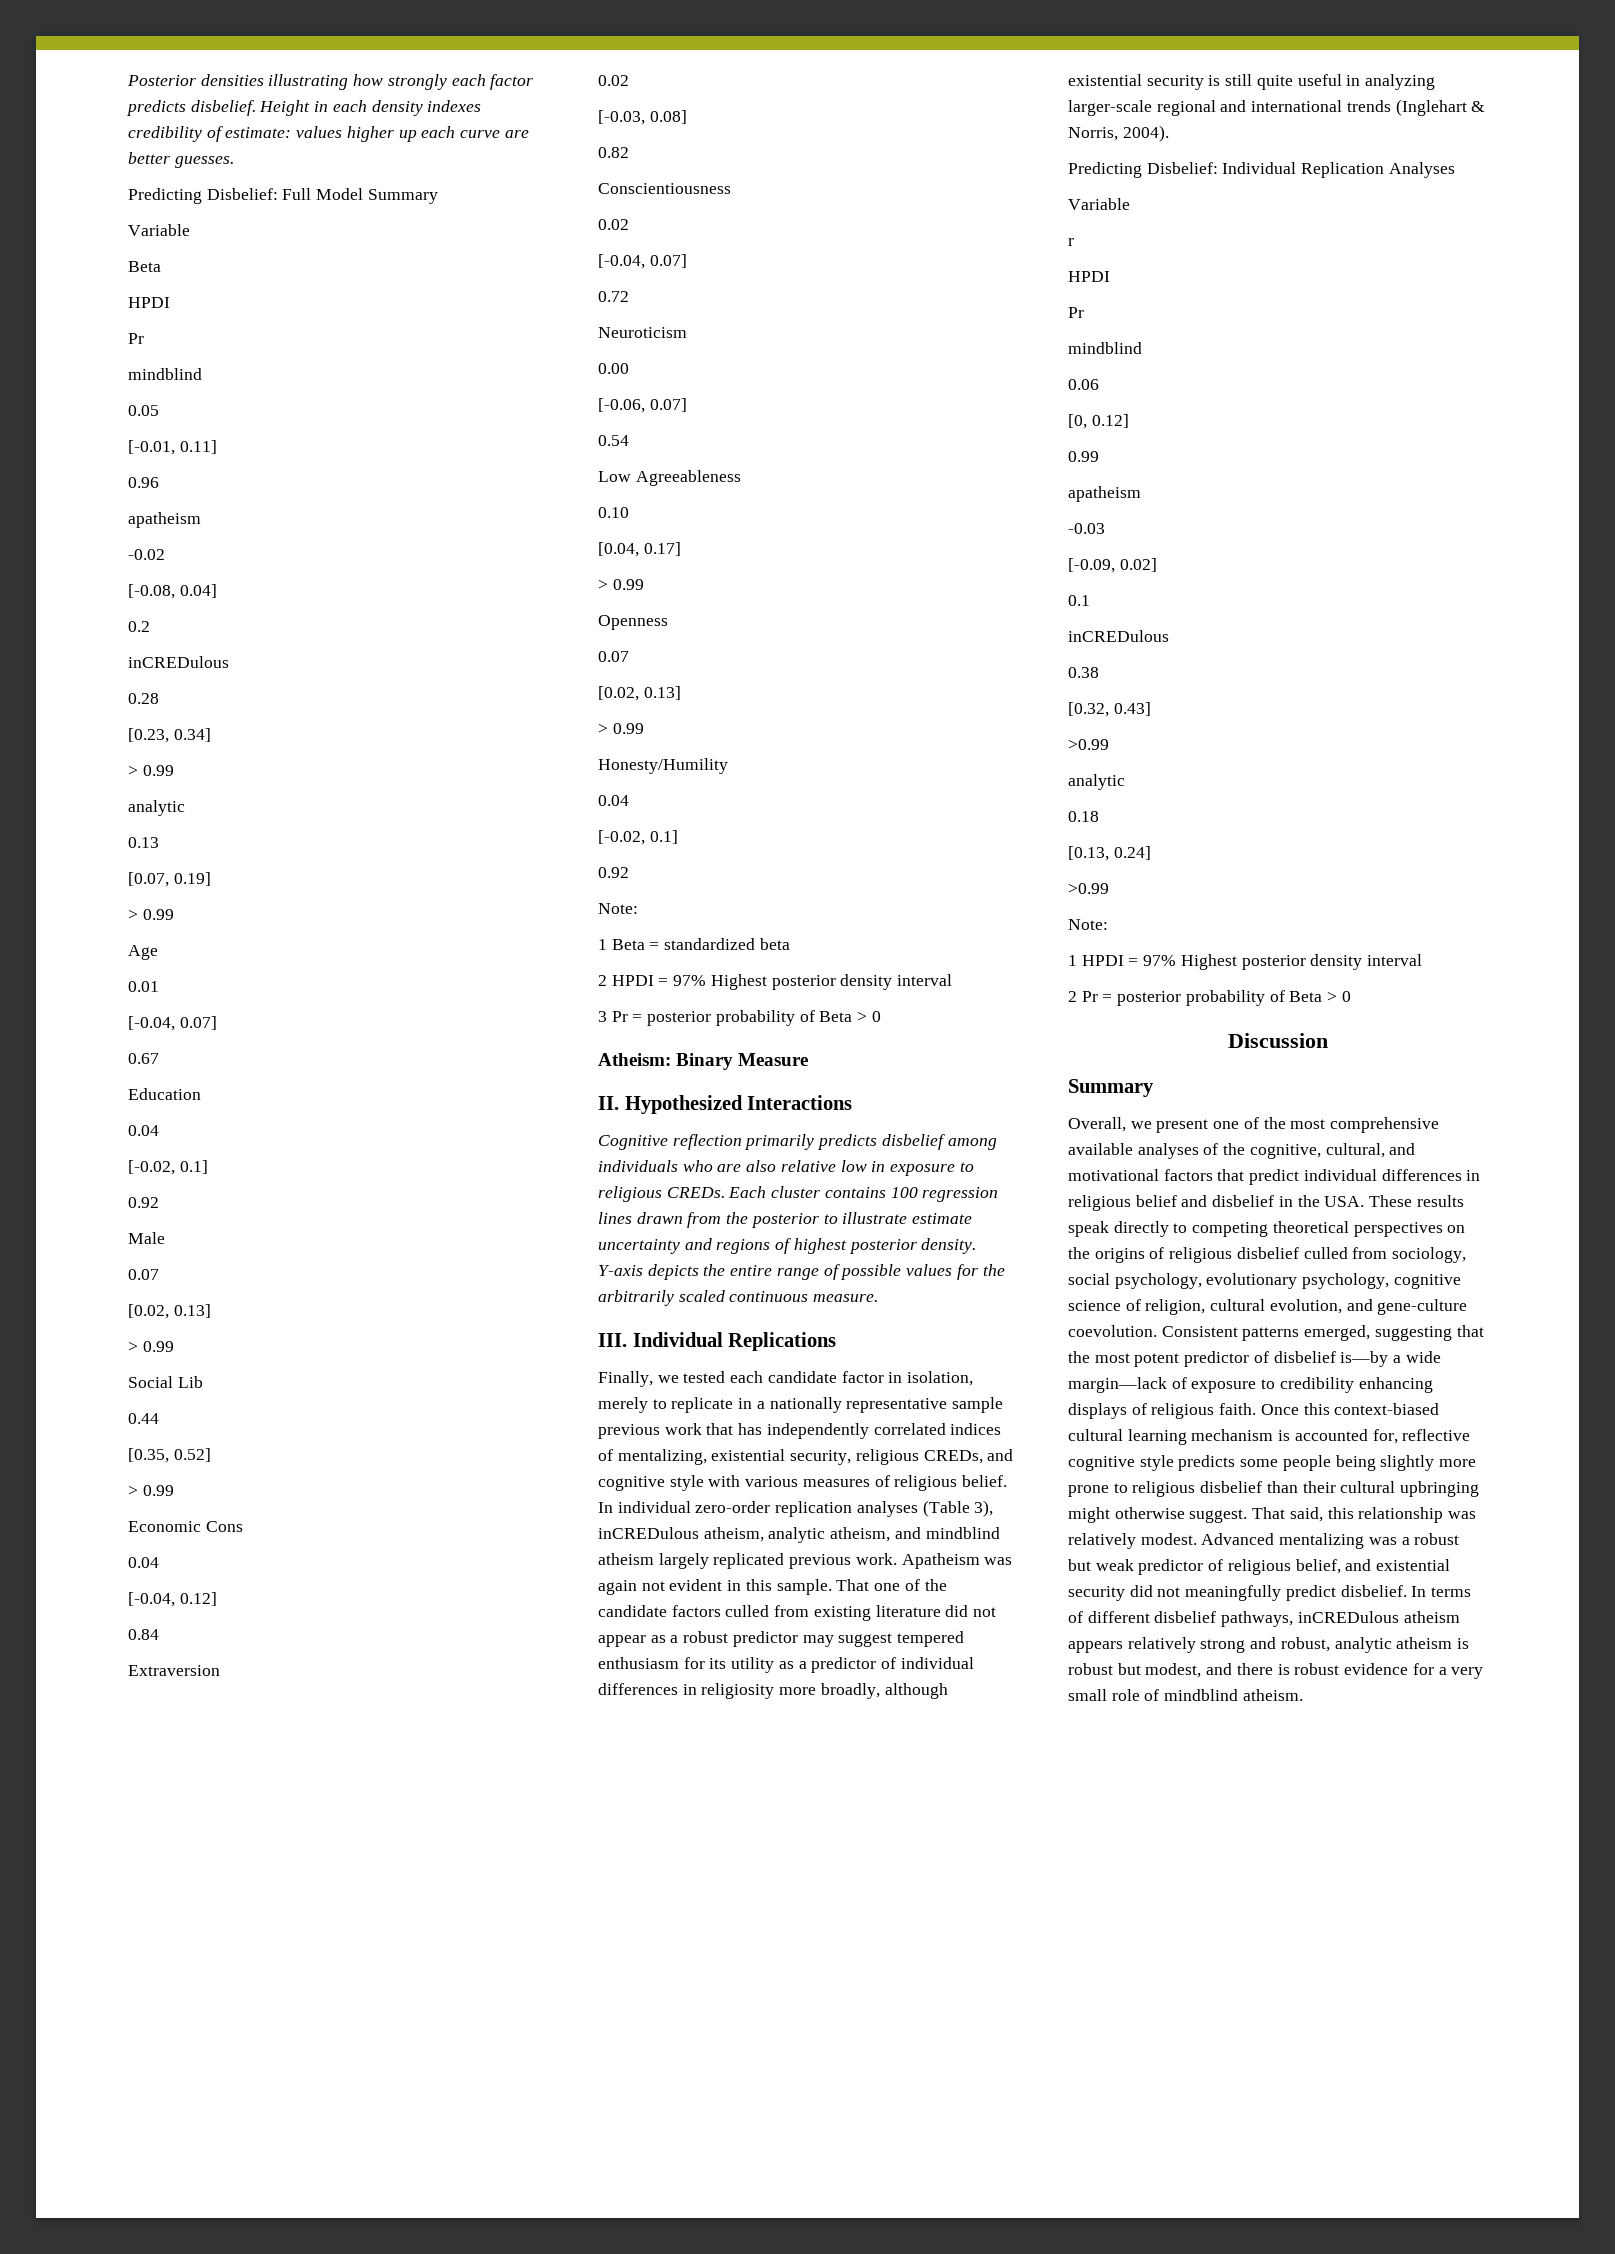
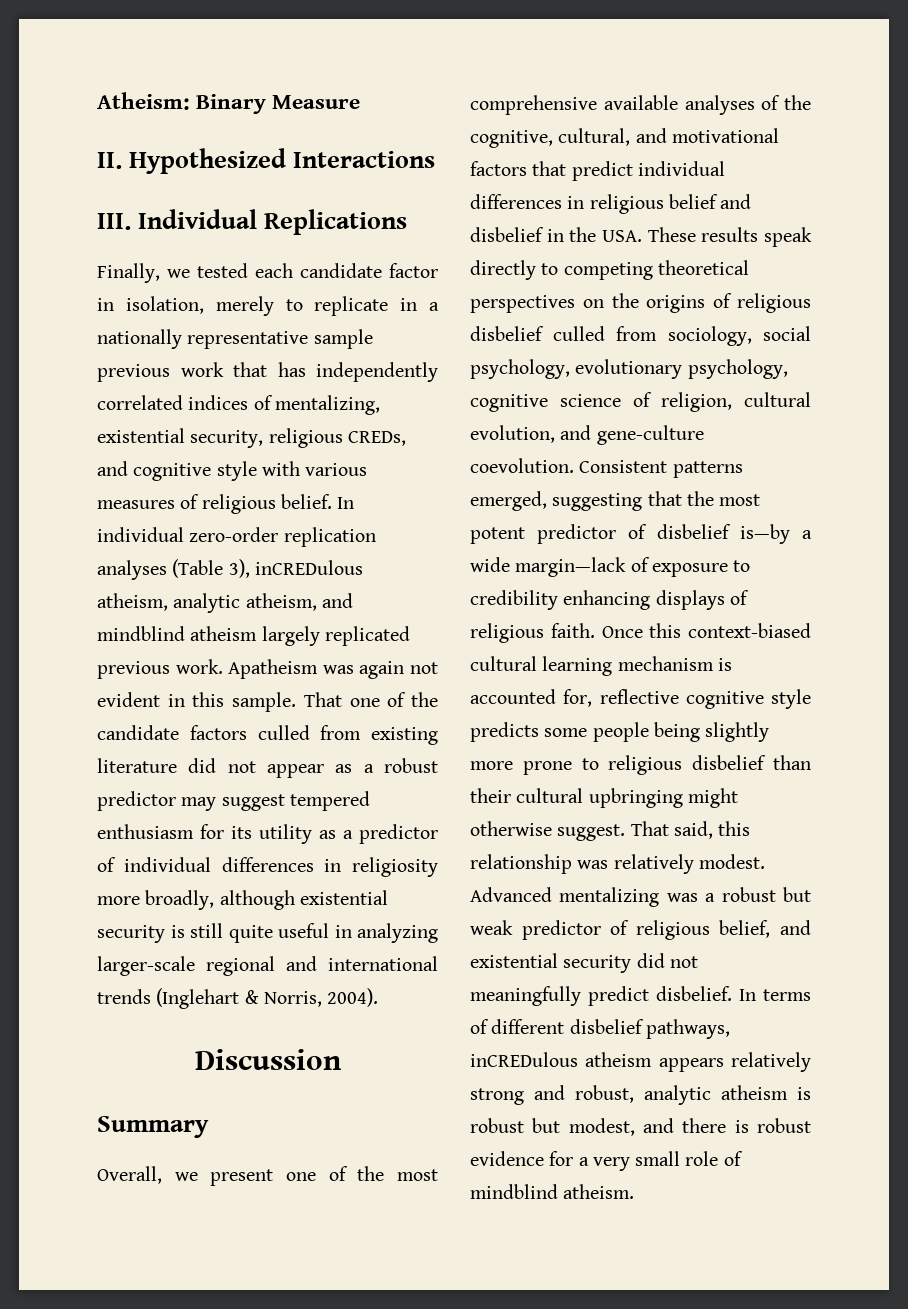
[127,74,534,90] [126,100,482,116] [128,126,529,142] [128,152,234,168] [128,188,438,204] [128,224,190,236] [128,261,161,272] [128,297,170,308] [128,333,144,344] [128,368,202,380] [128,405,159,416] [128,440,217,455] [128,477,159,488] [128,512,201,528] [128,549,165,560] [128,584,217,599] [128,621,150,632] [128,656,229,668] [128,693,159,704] [128,728,211,743] [128,765,174,776] [128,800,185,816] [128,837,159,848] [128,872,211,887] [128,909,174,920] [128,945,158,960] [128,981,159,992] [128,1016,217,1031] [128,1053,159,1064] [128,1088,201,1100] [128,1125,159,1136] [128,1160,208,1175] [128,1197,159,1208] [128,1232,165,1244] [128,1269,159,1280] [128,1304,211,1319] [128,1341,174,1352] [128,1376,203,1388] [128,1413,159,1424] [128,1448,211,1463] [128,1485,174,1496] [128,1521,243,1532] [128,1557,159,1568] [128,1592,217,1607] [128,1629,159,1640] [128,1665,220,1676] [598,75,629,86] [598,110,687,125] [598,147,629,158] [598,183,731,194] [598,219,629,230] [598,254,687,269] [598,291,629,302] [598,327,687,338] [598,363,629,374] [598,398,687,413] [598,435,629,446] [598,470,741,486] [598,507,629,518] [598,542,681,557] [598,579,644,590] [598,615,668,630] [598,651,629,662] [598,686,681,701] [598,723,644,734] [598,758,728,774] [598,795,629,806] [598,830,678,845] [598,867,629,878] [598,903,638,914] [598,938,790,950] [598,974,953,990] [598,1010,881,1026] Posterior densities illustrating how strongly each factor predicts disbelief. Height in each density indexes credibility of estimate: values higher up each curve are better guesses. // Predicting Disbelief: Full Model Summary // Variable // Beta // HPDI // Pr // mindblind // 0.05 // [-0.01, 0.11] // 0.96 // apatheism // -0.02 // [-0.08, 0.04] // 0.2 // inCREDulous // 0.28 // [0.23, 0.34] // > 0.99 // analytic // 0.13 // [0.07, 0.19] // > 0.99 // Age // 0.01 // [-0.04, 0.07] // 0.67 // Education // 0.04 // [-0.02, 0.1] // 0.92 // Male // 0.07 // [0.02, 0.13] // > 0.99 // Social Lib // 0.44 // [0.35, 0.52] // > 0.99 // Economic Cons // 0.04 // [-0.04, 0.12] // 0.84 // Extraversion // 0.02 // [-0.03, 0.08] // 0.82 // Conscientiousness // 0.02 // [-0.04, 0.07] // 0.72 // Neuroticism // 0.00 // [-0.06, 0.07] // 0.54 // Low Agreeableness // 0.10 // [0.04, 0.17] // > 0.99 // Openness // 0.07 // [0.02, 0.13] // > 0.99 // Honesty/Humility // 0.04 // [-0.02, 0.1] // 0.92 // Note: // 1 Beta = standardized beta // 2 HPDI = 97% Highest posterior density interval // 3 Pr = posterior probability of Beta > 0 // -> (97, 101) none
[598,1134,997,1150] [598,1160,974,1176] [598,1186,999,1202] [598,1212,973,1228] [598,1238,977,1254] [598,1264,1005,1280] [598,1290,879,1306] // Cognitive reflection primarily predicts disbelief among individuals who are also relative low in exposure to religious CREDs. Each cluster contains 100 regression lines drawn from the posterior to illustrate estimate uncertainty and regions of highest posterior density. Y-axis depicts the entire range of possible values for the arbitrarily scaled continuous measure. -> (436, 159) none
[1068,162,1455,178] [1068,198,1130,210] [1068,238,1074,246] [1068,271,1110,282] [1068,307,1084,318] [1068,342,1142,354] [1068,379,1099,390] [1068,414,1129,429] [1068,451,1099,462] [1068,486,1141,502] [1068,523,1105,534] [1068,558,1157,573] [1068,595,1090,606] [1068,630,1169,642] [1068,667,1099,678] [1068,702,1151,717] [1068,739,1109,750] [1068,774,1125,790] [1068,811,1099,822] [1068,846,1151,861] [1068,883,1109,894] [1068,919,1108,930] [1068,954,1423,970] [1068,990,1351,1006] // Predicting Disbelief: Individual Replication Analyses // Variable // r // HPDI // Pr // mindblind // 0.06 // [0, 0.12] // 0.99 // apatheism // -0.03 // [-0.09, 0.02] // 0.1 // inCREDulous // 0.38 // [0.32, 0.43] // >0.99 // analytic // 0.18 // [0.13, 0.24] // >0.99 // Note: // 1 HPDI = 97% Highest posterior density interval // 2 Pr = posterior probability of Beta > 0 -> (379, 997) none

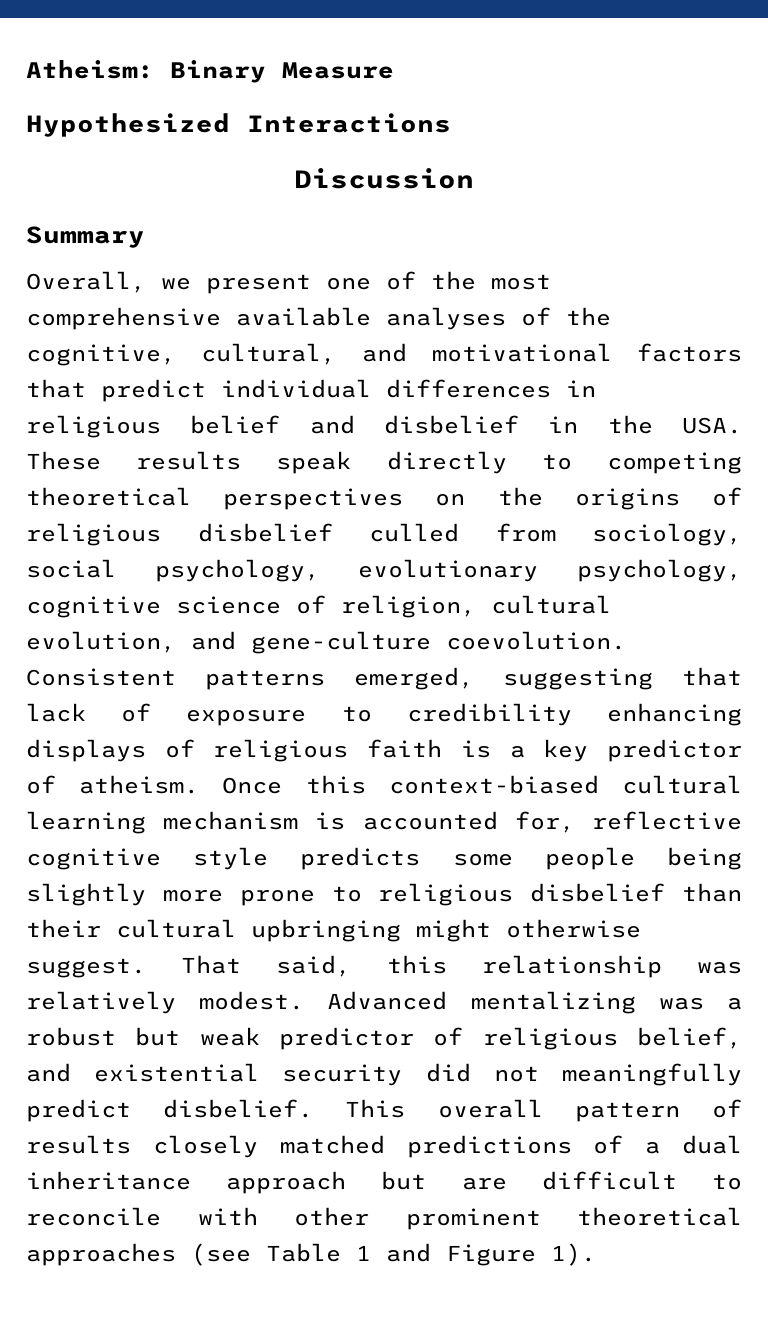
[97,152,122,169] II. -> (394, 70) none
[97,209,408,235] [97,263,438,283] [97,296,439,316] [97,329,373,349] [97,362,438,382] [97,395,380,415] [97,428,406,448] [97,461,368,481] [97,494,355,514] [97,527,376,547] [97,559,363,580] [97,593,353,613] [97,626,410,646] [97,659,439,679] [97,692,438,712] [97,725,438,745] [97,758,438,778] [97,791,370,811] [97,824,438,844] [97,857,438,877] [97,890,388,910] [97,923,438,943] [97,956,438,976] [97,988,379,1009] // III. Individual Replications // Finally, we tested each candidate factor in isolation, merely to replicate in a nationally representative sample previous work that has independently correlated indices of mentalizing, existential security, religious CREDs, and cognitive style with various measures of religious belief. In individual zero-order replication analyses (Table 3), inCREDulous atheism, analytic atheism, and mindblind atheism largely replicated previous work. Apatheism was again not evident in this sample. That one of the candidate factors culled from existing literature did not appear as a robust predictor may suggest tempered enthusiasm for its utility as a predictor of individual differences in religiosity more broadly, although existential security is still quite useful in analyzing larger-scale regional and international trends (Inglehart & Norris, 2004). -> (451, 123) none
[686,491,761,506] [470,524,812,544] [470,557,627,577] the most potent predictor of disbelief is—by a wide margin—lack -> [26,703,86,722] lack
[550,623,595,638] faith. -> [367,739,742,762] [26,775,200,794] faith is a key predictor of atheism.
[739,989,811,1001] [470,1019,730,1039] [470,1052,811,1072] [470,1085,811,1105] [470,1118,811,1136] [470,1151,743,1171] [470,1184,635,1199] In terms of different disbelief pathways, inCREDulous atheism appears relatively strong and robust, analytic atheism is robust but modest, and there is robust evidence for a very small role of mindblind atheism. -> [345,1099,742,1122] [26,1135,743,1158] [26,1171,742,1194] [26,1207,742,1230] [26,1243,596,1266] This overall pattern of results closely matched predictions of a dual inheritance approach but are difficult to reconcile with other prominent theoretical approaches (see Table 1 and Figure 1).

